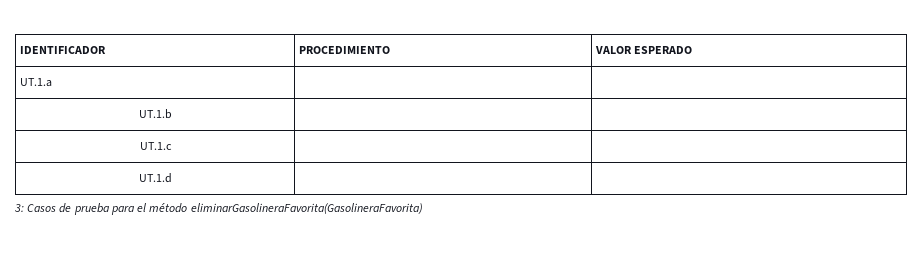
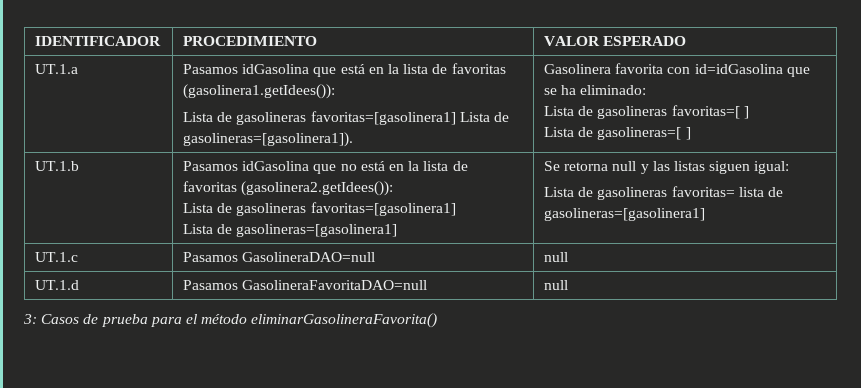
[138,109,172,119] [139,142,172,150] [138,173,172,183] | // UT.1.b | | // UT.1.c | | // UT.1.d | | -> [183,63,506,77] [183,84,336,99] [183,111,509,125] [183,132,354,147] [544,63,810,77] [544,85,647,95] [544,105,749,119] [544,127,691,140] [35,161,80,171] [183,161,468,174] [183,181,394,196] [183,202,456,216] [183,224,398,237] [544,161,790,174] [544,186,783,200] [544,208,706,221] [35,252,79,262] [183,252,376,262] [544,252,569,262] [35,280,80,290] [183,280,428,290] [544,280,569,290] Pasamos idGasolina que está en la lista de favoritas (gasolinera1.getIdees()): // Lista de gasolineras favoritas=[gasolinera1] Lista de gasolineras=[gasolinera1]). | Gasolinera favorita con id=idGasolina que se ha eliminado: // Lista de gasolineras favoritas=[ ] // Lista de gasolineras=[ ] // UT.1.b | Pasamos idGasolina que no está en la lista de favoritas (gasolinera2.getIdees()): // Lista de gasolineras favoritas=[gasolinera1] // Lista de gasolineras=[gasolinera1] | Se retorna null y las listas siguen igual: // Lista de gasolineras favoritas= lista de gasolineras=[gasolinera1] // UT.1.c | Pasamos GasolineraDAO=null | null // UT.1.d | Pasamos GasolineraFavoritaDAO=null | null
[190,203,423,214] eliminarGasolineraFavorita(GasolineraFavorita) -> [251,313,438,328] eliminarGasolineraFavorita()

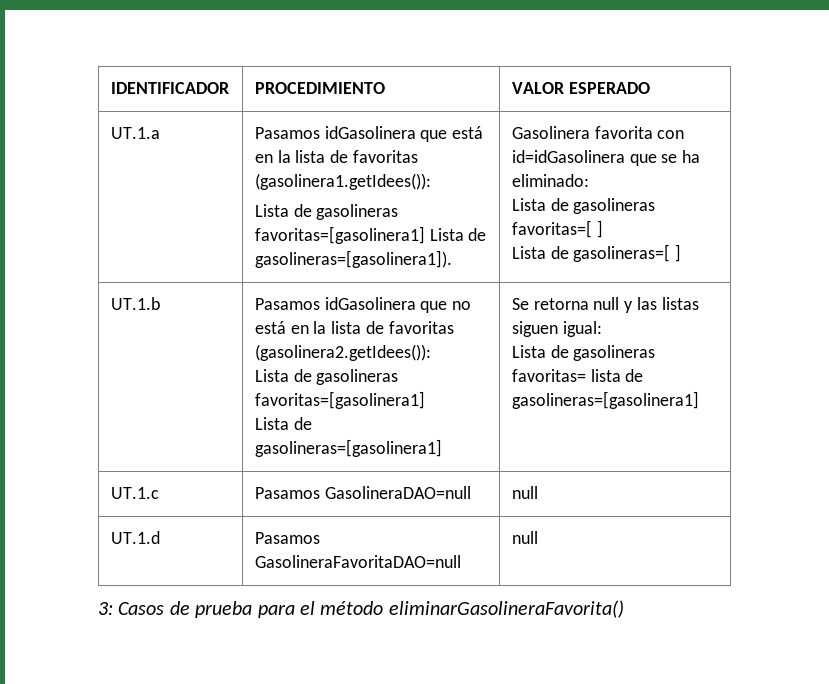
[242,64,310,74] idGasolina -> [324,126,416,139] idGasolinera
[694,64,783,74] id=idGasolina -> [511,150,625,163] id=idGasolinera
[242,161,310,171] idGasolina -> [324,297,416,310] idGasolinera

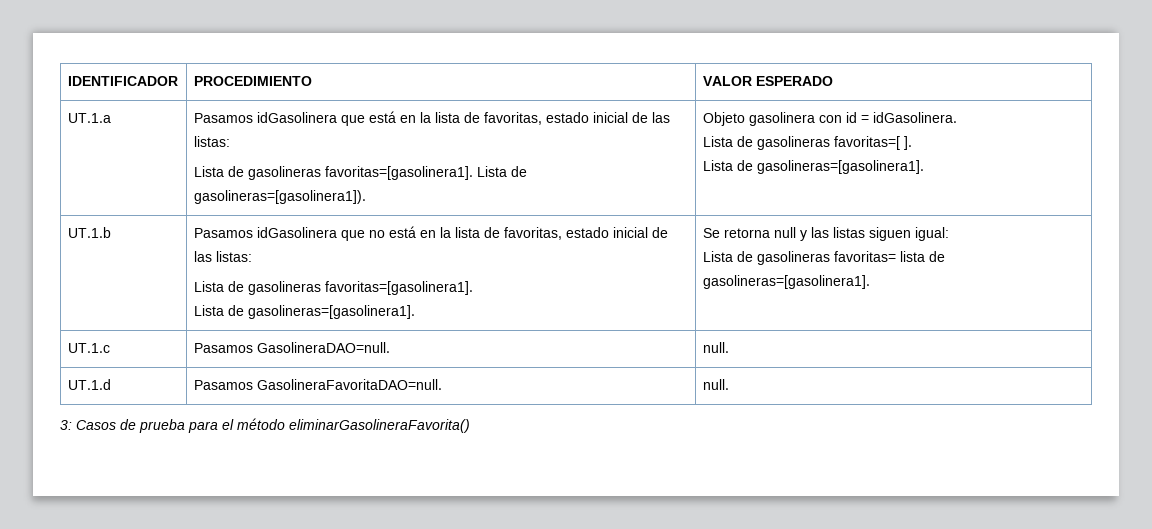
[353,150,419,163] [254,173,431,190] [254,204,399,220] [254,226,425,244] favoritas (gasolinera1.getIdees()): // Lista de gasolineras favoritas=[gasolinera1] -> [483,112,670,125] [193,136,230,147] [193,166,473,180] favoritas, estado inicial de las listas: // Lista de gasolineras favoritas=[gasolinera1].
[511,126,685,139] [511,150,701,166] [511,174,589,187] Gasolinera favorita con id=idGasolinera que se ha eliminado: -> [702,112,957,126] Objeto gasolinera con id = idGasolinera.
[596,220,603,238] [511,244,682,262] ] // Lista de gasolineras=[ ] -> [903,136,912,150] [702,160,924,174] ]. // Lista de gasolineras=[gasolinera1].
[389,321,455,334] [254,344,431,361] [254,369,399,385] [254,391,425,409] [254,417,312,430] [254,439,442,457] favoritas (gasolinera2.getIdees()): // Lista de gasolineras favoritas=[gasolinera1] // Lista de gasolineras=[gasolinera1] -> [503,227,668,240] [193,251,252,262] [193,281,473,295] [193,305,415,319] favoritas, estado inicial de las listas: // Lista de gasolineras favoritas=[gasolinera1]. // Lista de gasolineras=[gasolinera1].
[511,391,699,409] gasolineras=[gasolinera1] -> [702,275,870,289] gasolineras=[gasolinera1].
[324,486,471,499] [511,486,538,499] GasolineraDAO=null | null -> [256,342,390,353] [702,342,729,353] GasolineraDAO=null. | null.
[254,555,461,568] [511,531,538,544] GasolineraFavoritaDAO=null | null -> [256,379,442,390] [702,379,729,390] GasolineraFavoritaDAO=null. | null.

